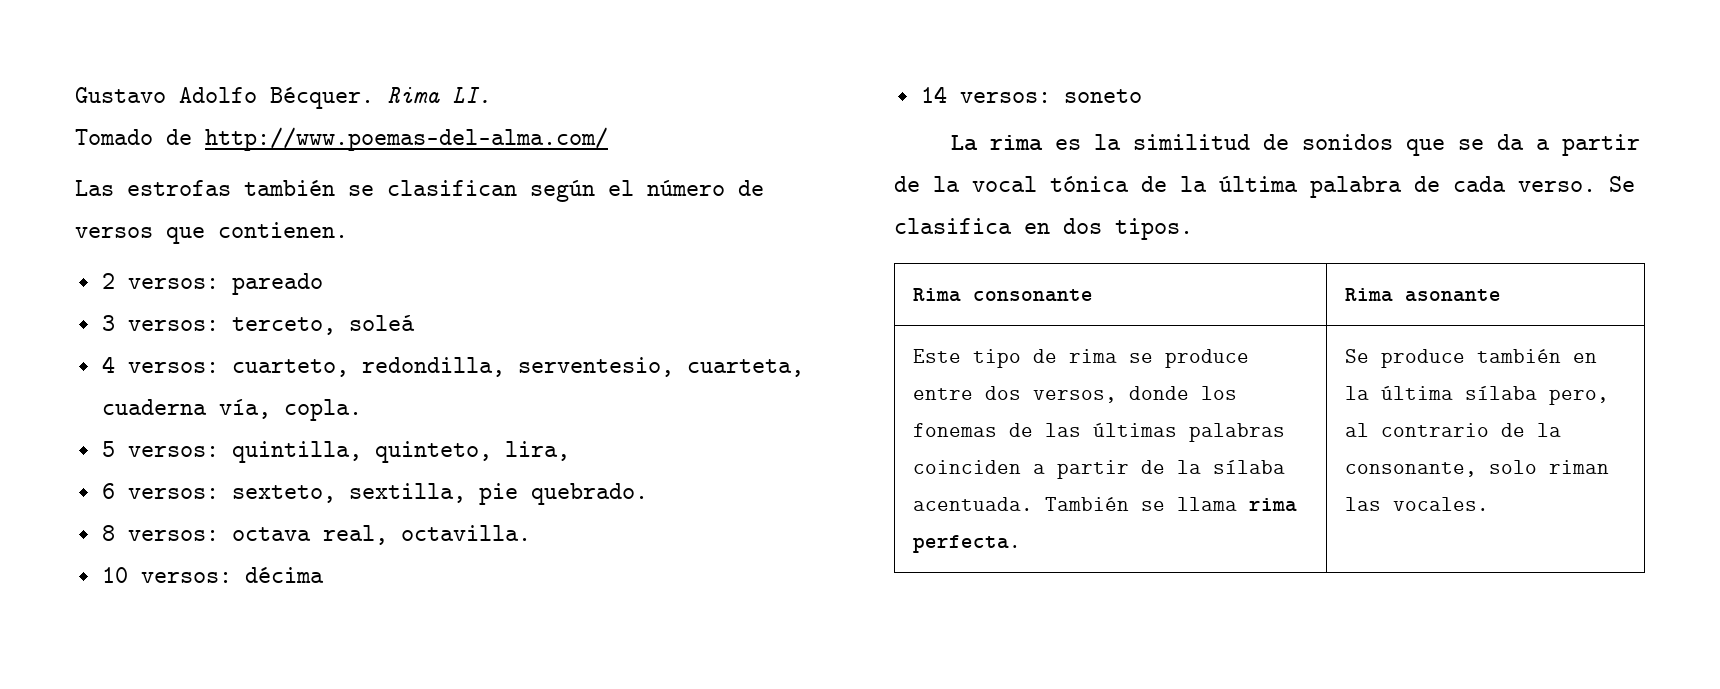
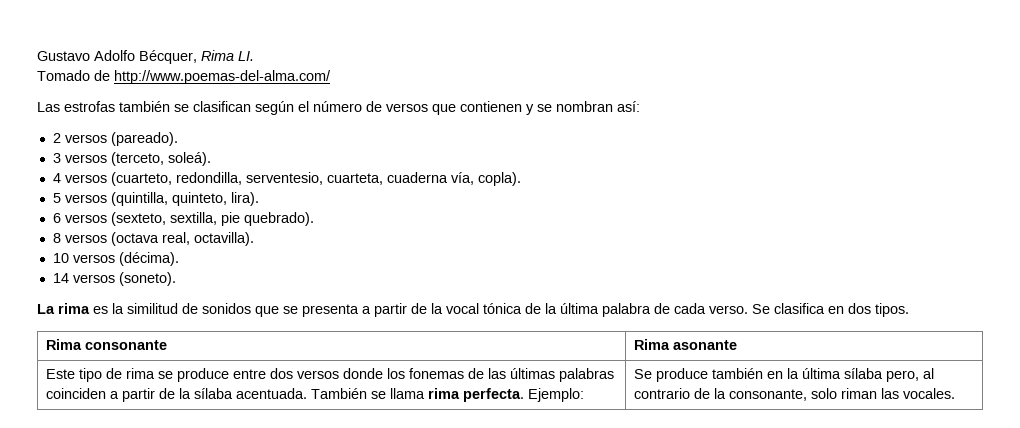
[270,87,374,109] Bécquer. -> [139,50,197,64] Bécquer,
[218,222,348,238] contienen. -> [460,101,640,115] contienen y se nombran así:
[127,273,323,295] versos: pareado -> [64,132,178,146] versos (pareado).
[127,315,415,335] versos: terceto, soleá -> [64,152,211,166] versos (terceto, soleá).
[127,359,349,377] versos: cuarteto, -> [64,172,172,186] versos (cuarteto,
[283,399,362,421] copla. -> [477,172,521,186] copla).
[127,441,570,463] versos: quintilla, quinteto, lira, -> [64,192,259,206] versos (quintilla, quinteto, lira).
[127,485,336,503] versos: sexteto, -> [64,212,166,226] versos (sexteto,
[530,483,648,505] quebrado. -> [243,212,314,226] quebrado).
[127,525,531,545] versos: octava real, octavilla. -> [64,232,254,246] versos (octava real, octavilla).
[140,567,324,583] versos: décima -> [72,252,179,266] versos (décima).
[959,89,1142,103] versos: soneto -> [72,272,176,286] versos (soneto).
[1496,134,1524,150] da -> [302,304,359,317] presenta
[1033,390,1118,403] versos, -> [297,370,340,379] versos
(1022, 544) none -> [528,388,585,402] Ejemplo:

